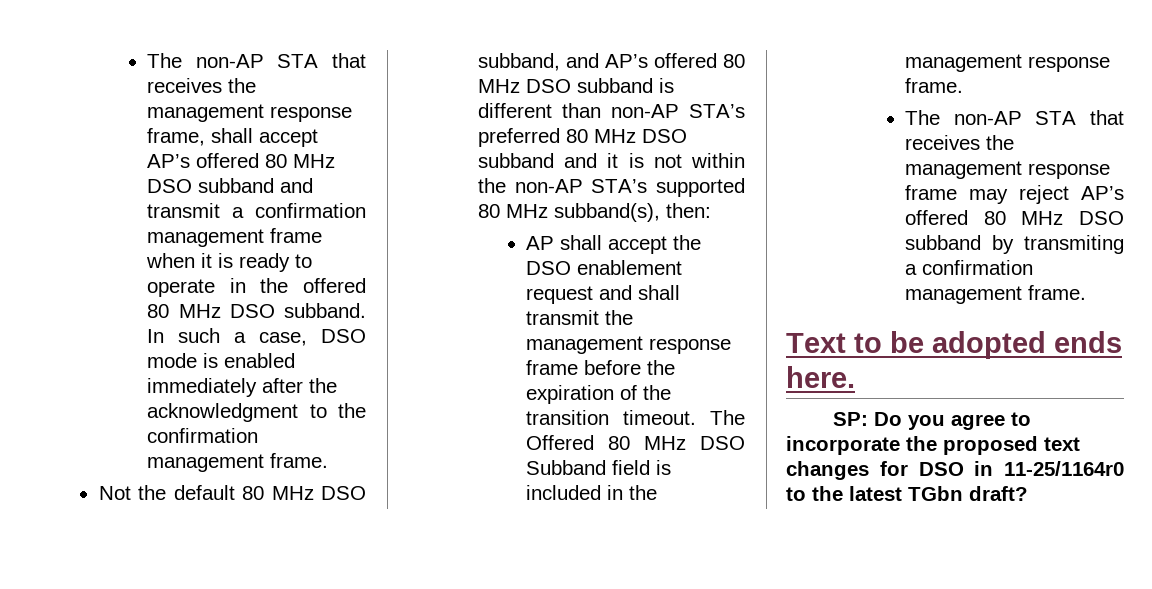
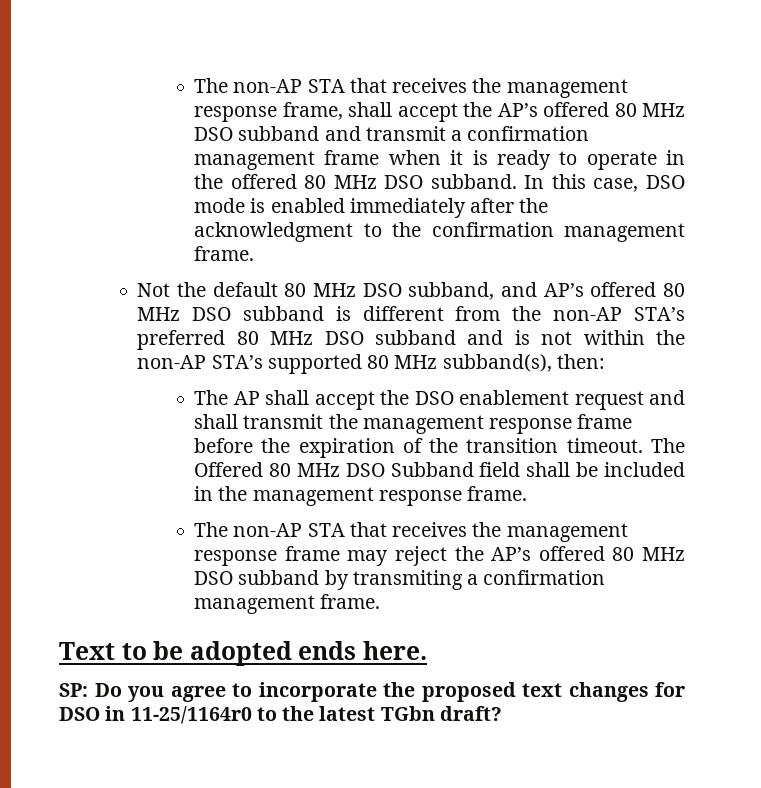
(319, 138) none -> [463,102,493,117] the
[178,328,247,343] such a -> [551,174,586,189] this
[561,103,601,118] than -> [455,306,542,321] from the
[607,153,619,168] it -> (504, 337) none
(711, 210) none -> [194,390,229,405] The
[656,460,672,475] is -> [526,462,599,477] shall be
(1070, 194) none -> [454,546,484,561] the

